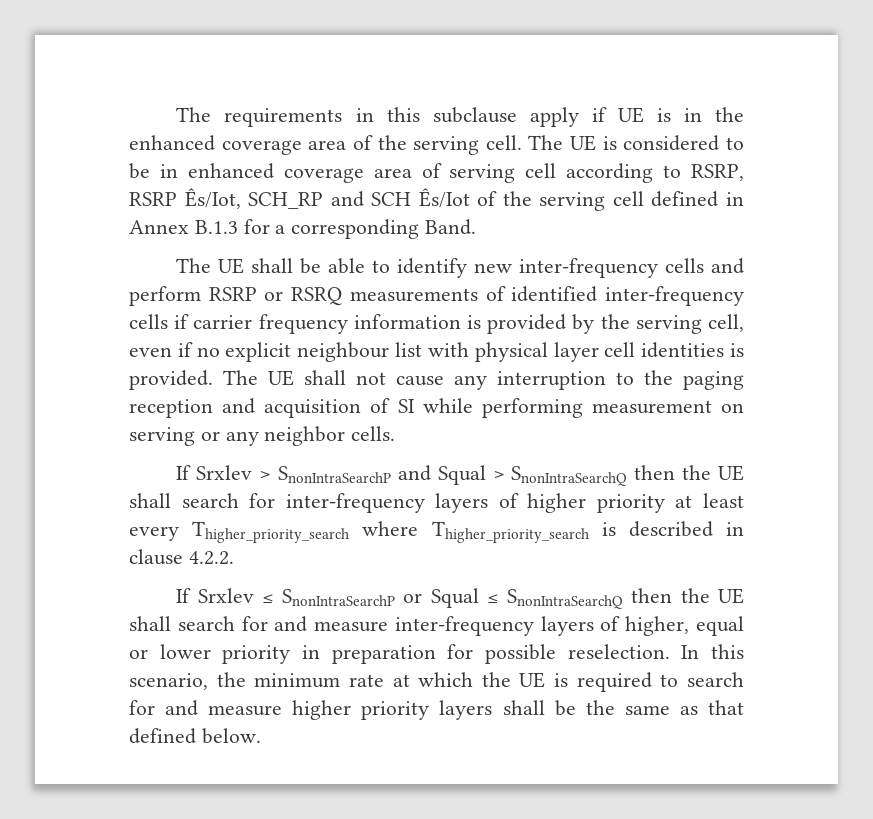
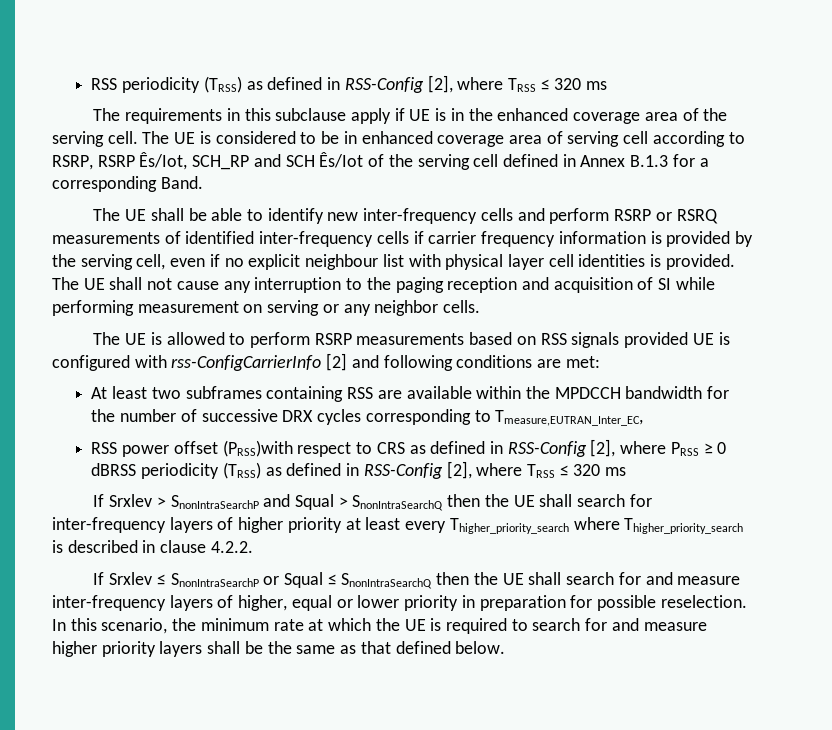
(176, 114) none -> [91,75,608,93] RSS periodicity (TRSS) as defined in RSS-Config [2], where TRSS ≤ 320 ms //
(396, 433) none -> [93,332,730,348] [52,353,600,371] [91,386,730,402] [91,409,644,426] [91,439,727,457] [91,461,627,479] // The UE is allowed to perform RSRP measurements based on RSS signals provided UE is configured with rss-ConfigCarrierInfo [2] and following conditions are met: // At least two subframes containing RSS are available within the MPDCCH bandwidth for the number of successive DRX cycles corresponding to Tmeasure,EUTRAN_Inter_EC, // RSS power offset (PRSS)with respect to CRS as defined in RSS-Config [2], where PRSS ≥ 0 dBRSS periodicity (TRSS) as defined in RSS-Config [2], where TRSS ≤ 320 ms

